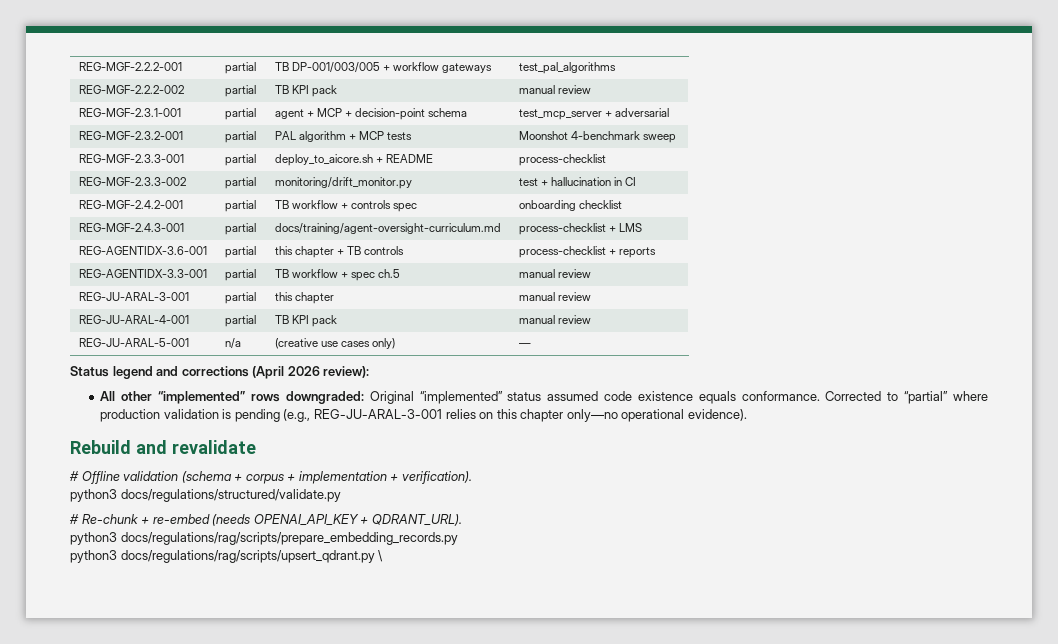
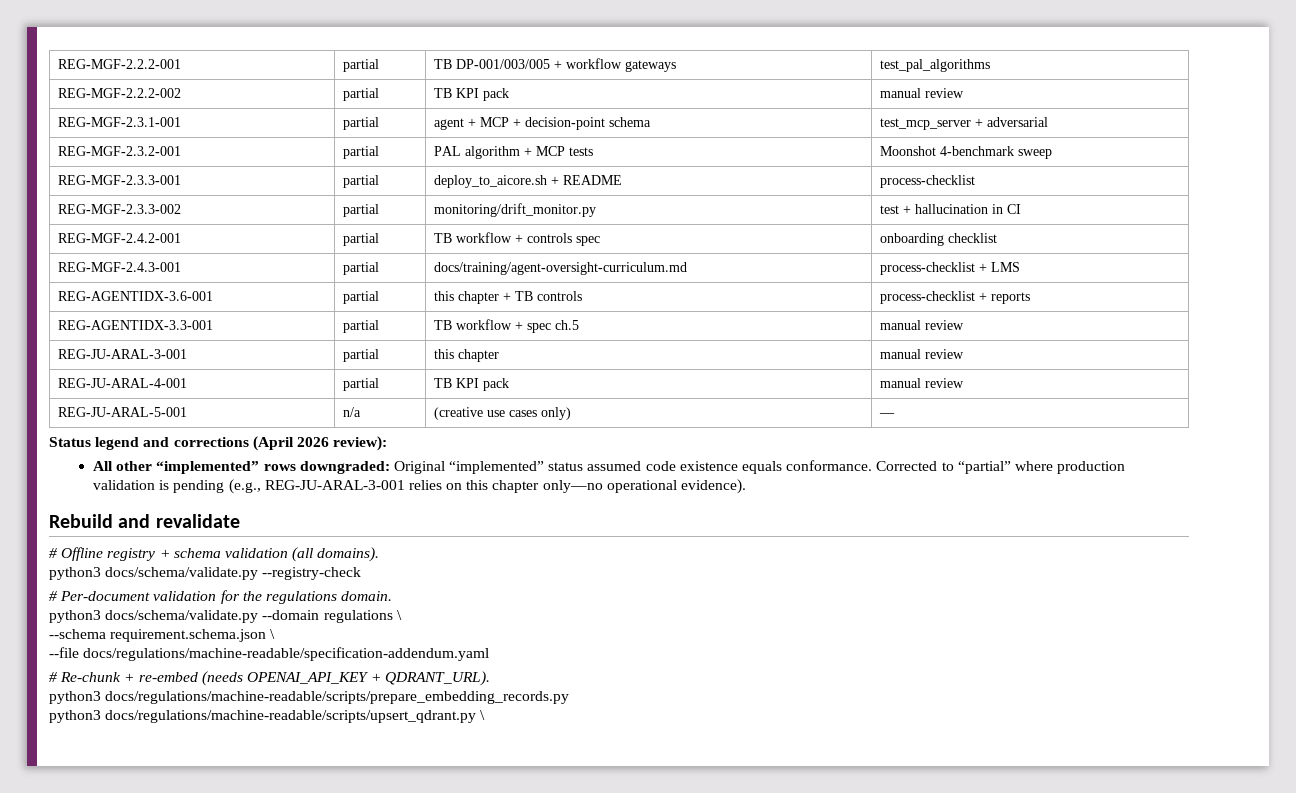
[123,471,472,484] [70,489,341,502] validation (schema + corpus + implementation + verification). // python3 docs/regulations/structured/validate.py -> [107,547,380,562] [49,567,362,580] [49,590,393,604] [49,610,402,623] [49,629,276,642] [49,647,490,661] registry + schema validation (all domains). // python3 docs/schema/validate.py --registry-check // # Per-document validation for the regulations domain. // python3 docs/schema/validate.py --domain regulations \ // --schema requirement.schema.json \ // --file docs/regulations/machine-readable/specification-addendum.yaml
[120,532,458,545] [70,550,375,563] docs/regulations/rag/scripts/prepare_embedding_records.py // python3 docs/regulations/rag/scripts/upsert_qdrant.py -> [105,691,570,704] [49,710,477,723] docs/regulations/machine-readable/scripts/prepare_embedding_records.py // python3 docs/regulations/machine-readable/scripts/upsert_qdrant.py

